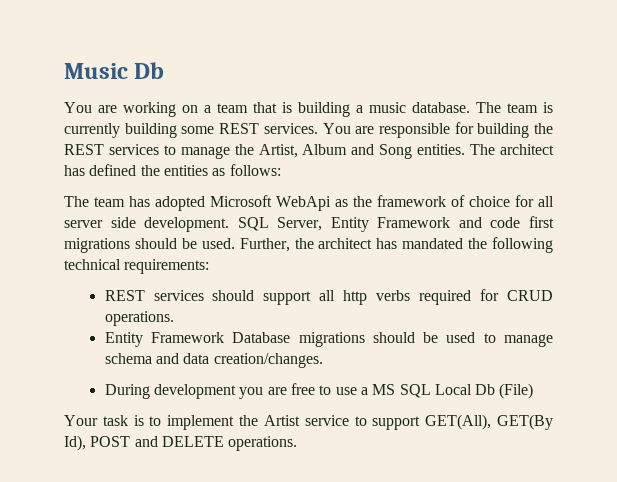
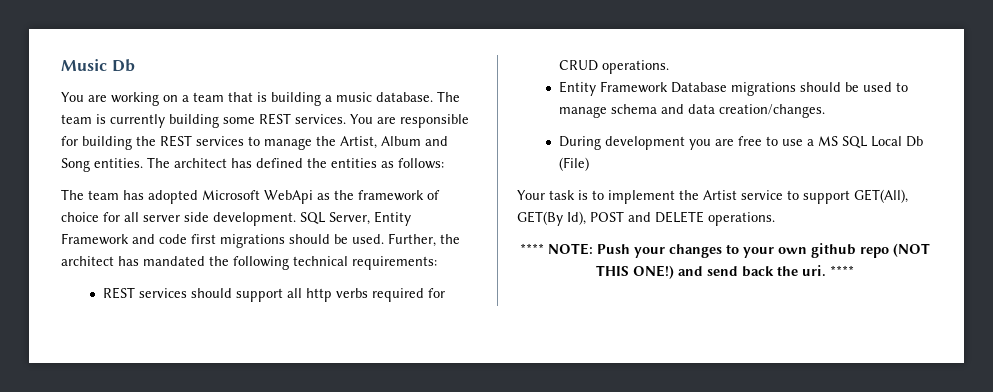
(298, 443) none -> [519,243,930,258] [595,265,854,279] // **** NOTE: Push your changes to your own github repo (NOT THIS ONE!) and send back the uri. ****

